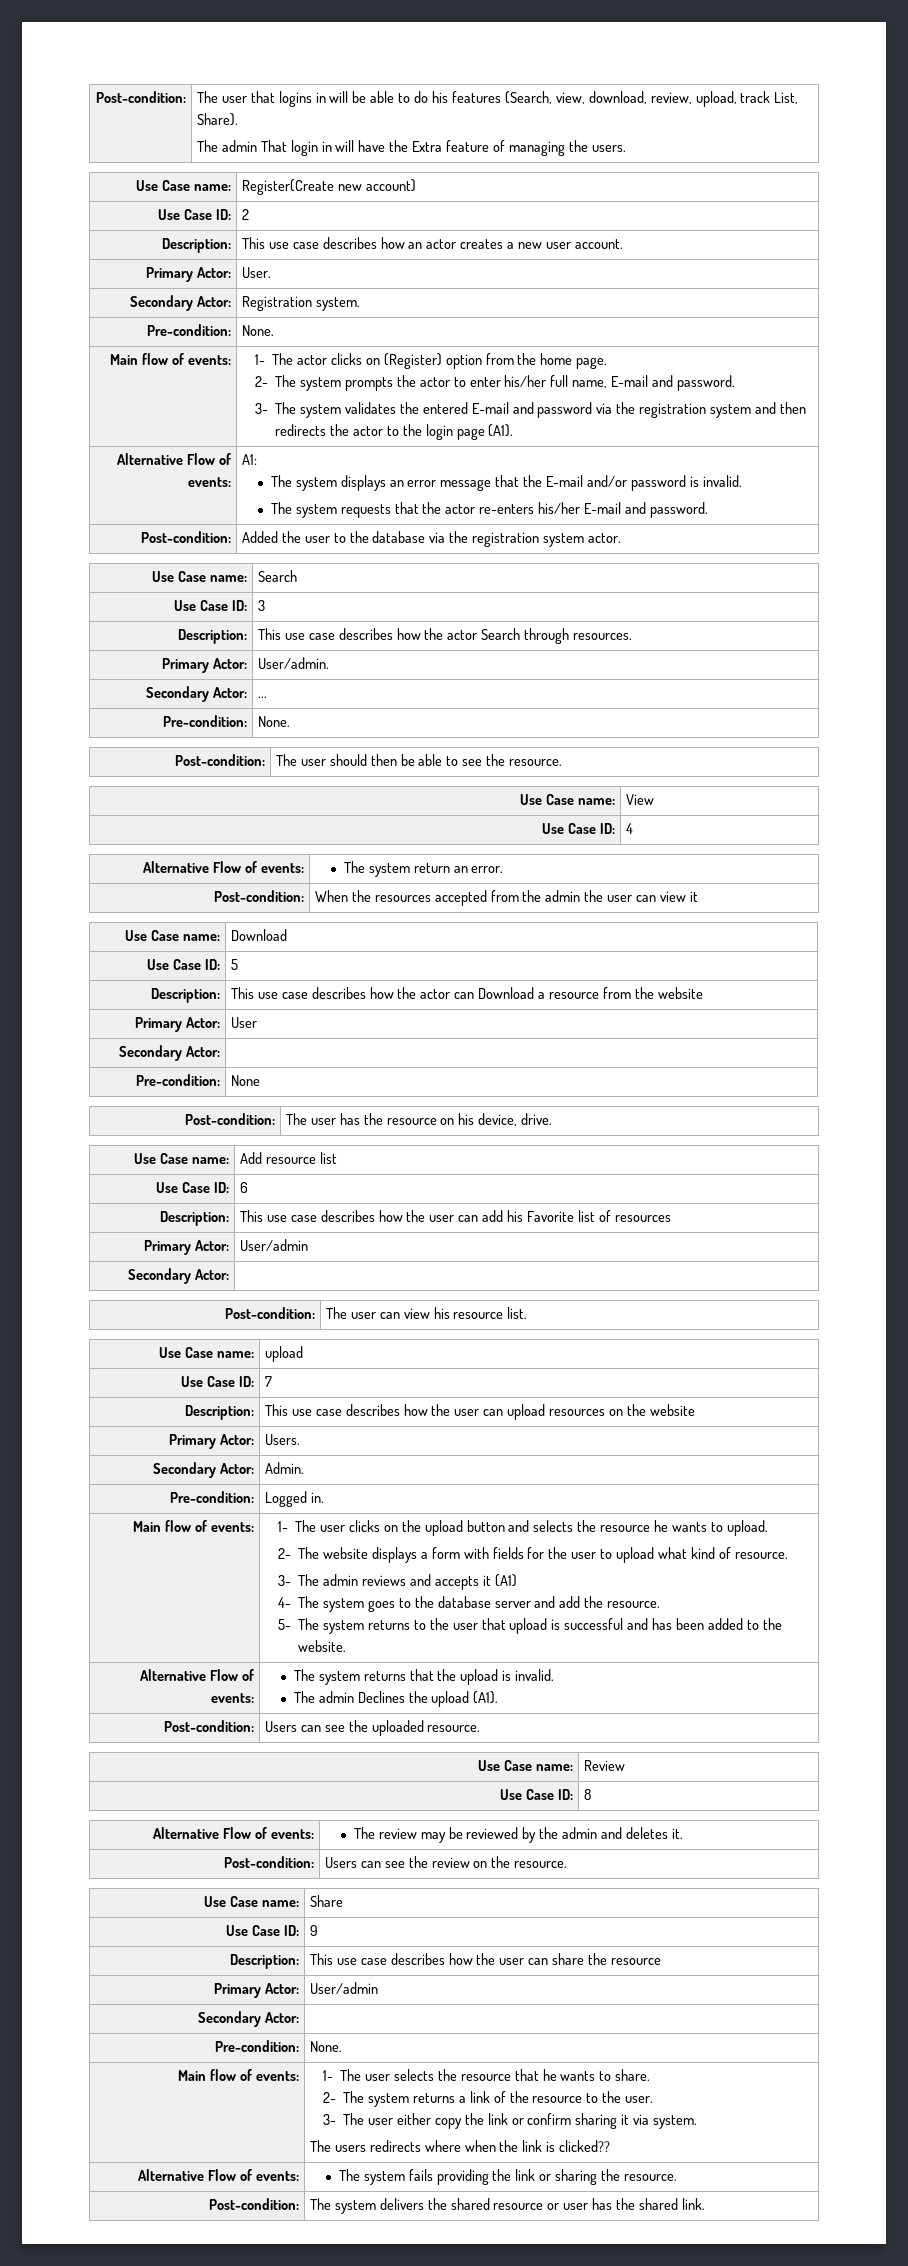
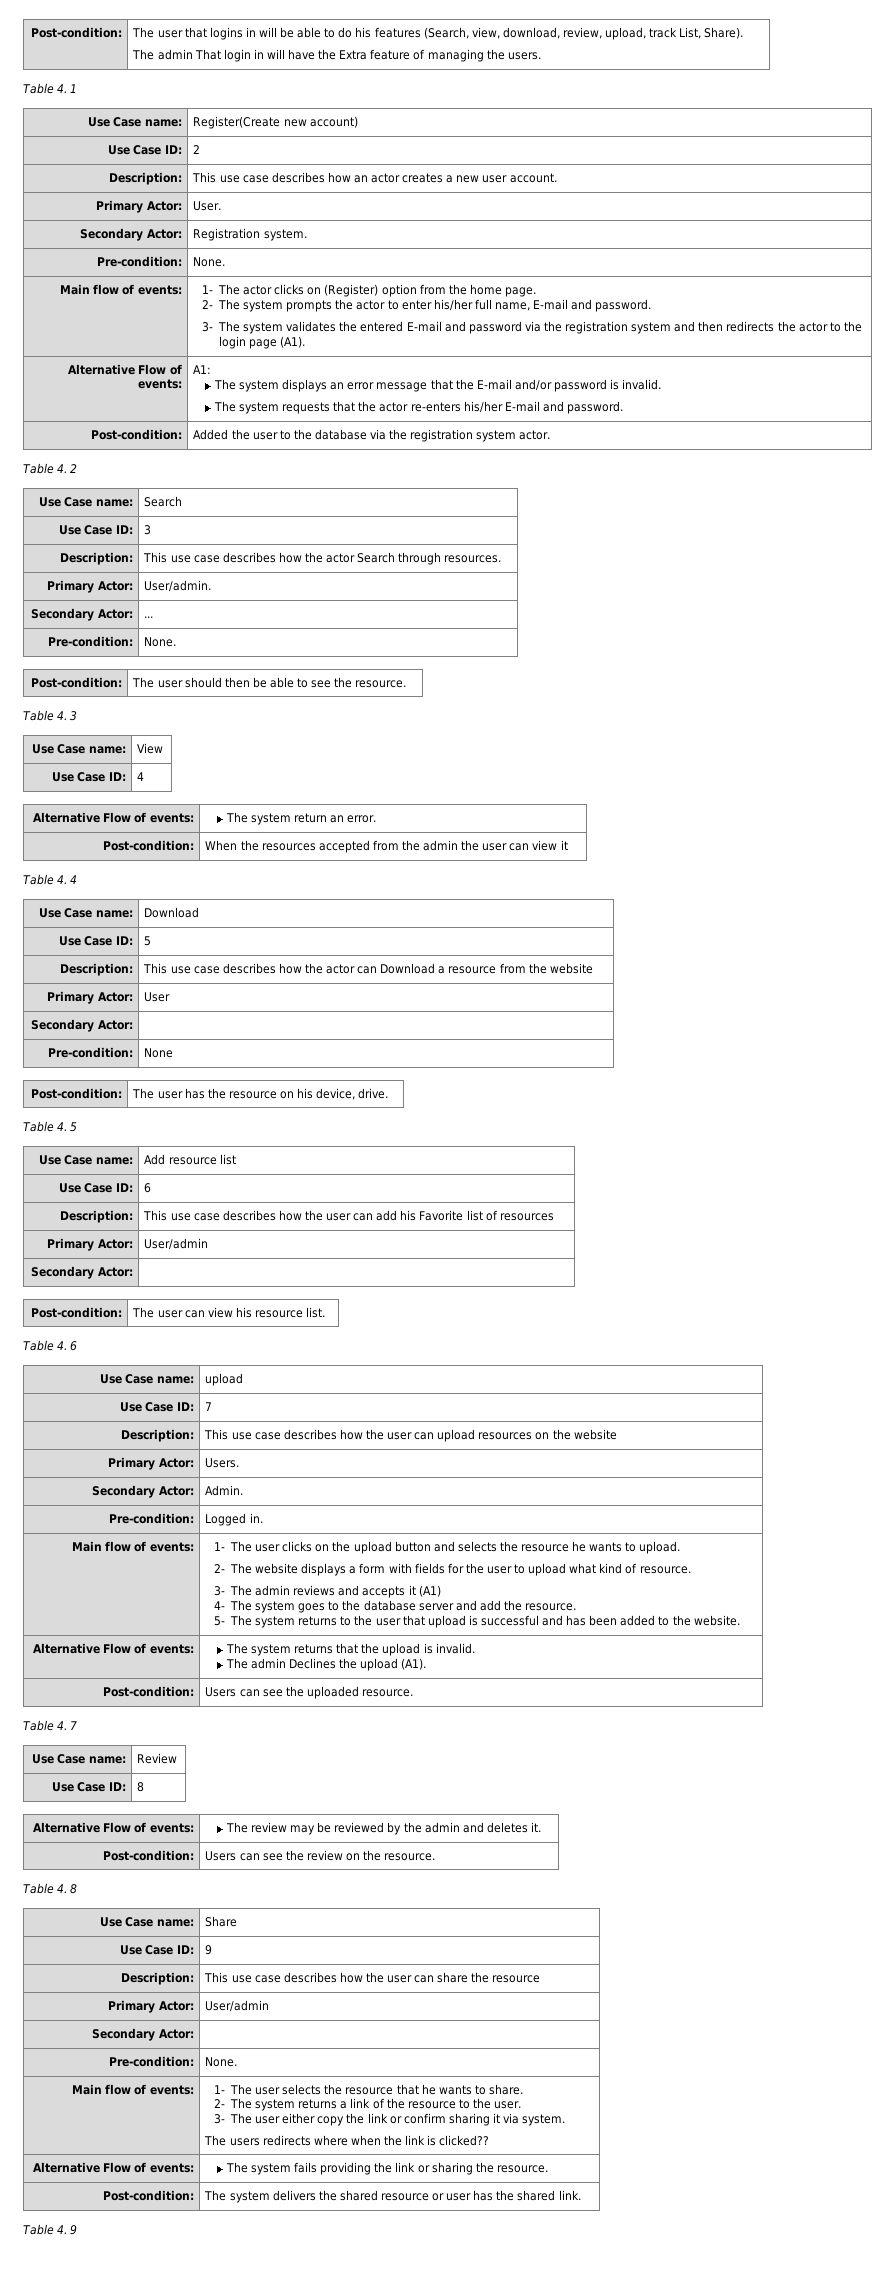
(626, 148) none -> [23,83,78,94] // Table 4. 1
(622, 538) none -> [23,463,78,474] // Table 4. 2
(563, 762) none -> [23,710,78,721] // Table 4. 3
(698, 896) none -> [23,874,78,885] // Table 4. 4
(553, 1119) none -> [23,1121,78,1132] // Table 4. 5
(528, 1313) none -> [23,1340,78,1351] // Table 4. 6
(481, 1728) none -> [23,1720,78,1731] // Table 4. 7
(568, 1864) none -> [23,1883,78,1894] // Table 4. 8
(705, 2204) none -> [23,2224,78,2235] // Table 4. 9

